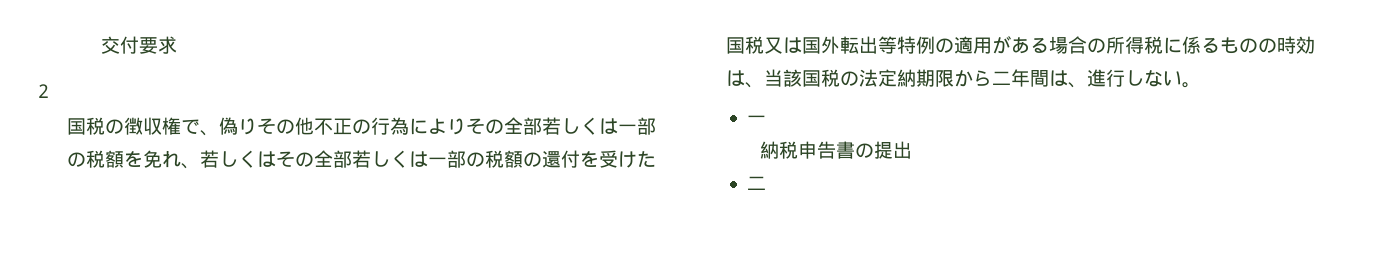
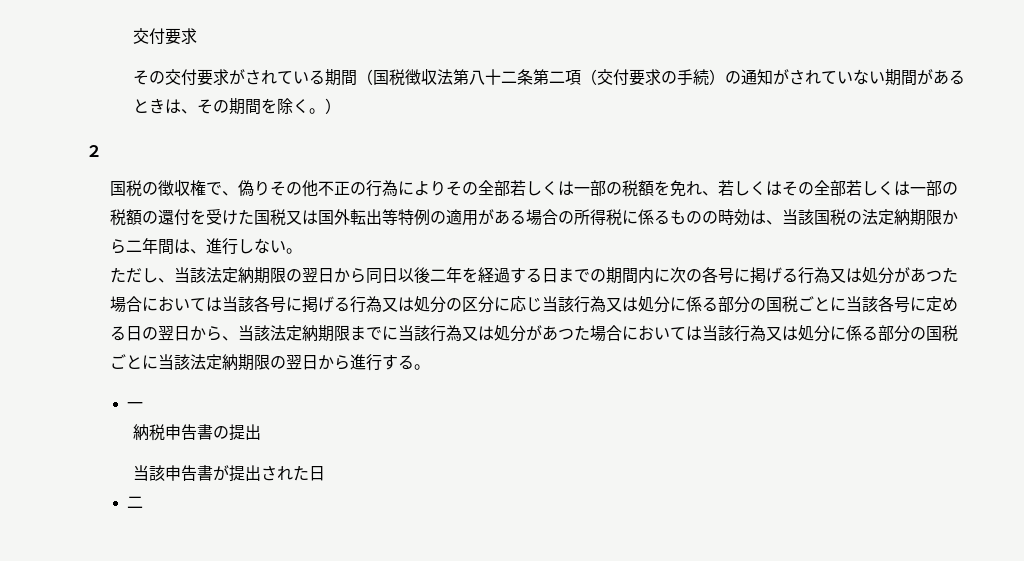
[100,36,177,54] 交付要求 -> [133,28,198,45] [133,69,966,86] [133,98,342,115] 交付要求 // その交付要求がされている期間（国税徴収法第八十二条第二項（交付要求の手続）の通知がされていない期間があるときは、その期間を除く。）
(1202, 85) none -> [109,267,958,284] [109,296,958,313] [109,325,958,342] [109,354,430,371] // ただし、当該法定納期限の翌日から同日以後二年を経過する日までの期間内に次の各号に掲げる行為又は処分があつた場合においては当該各号に掲げる行為又は処分の区分に応じ当該行為又は処分に係る部分の国税ごとに当該各号に定める日の翌日から、当該法定納期限までに当該行為又は処分があつた場合においては当該行為又は処分に係る部分の国税ごとに当該法定納期限の翌日から進行する。
(912, 150) none -> [133,465,326,482] // 当該申告書が提出された日

